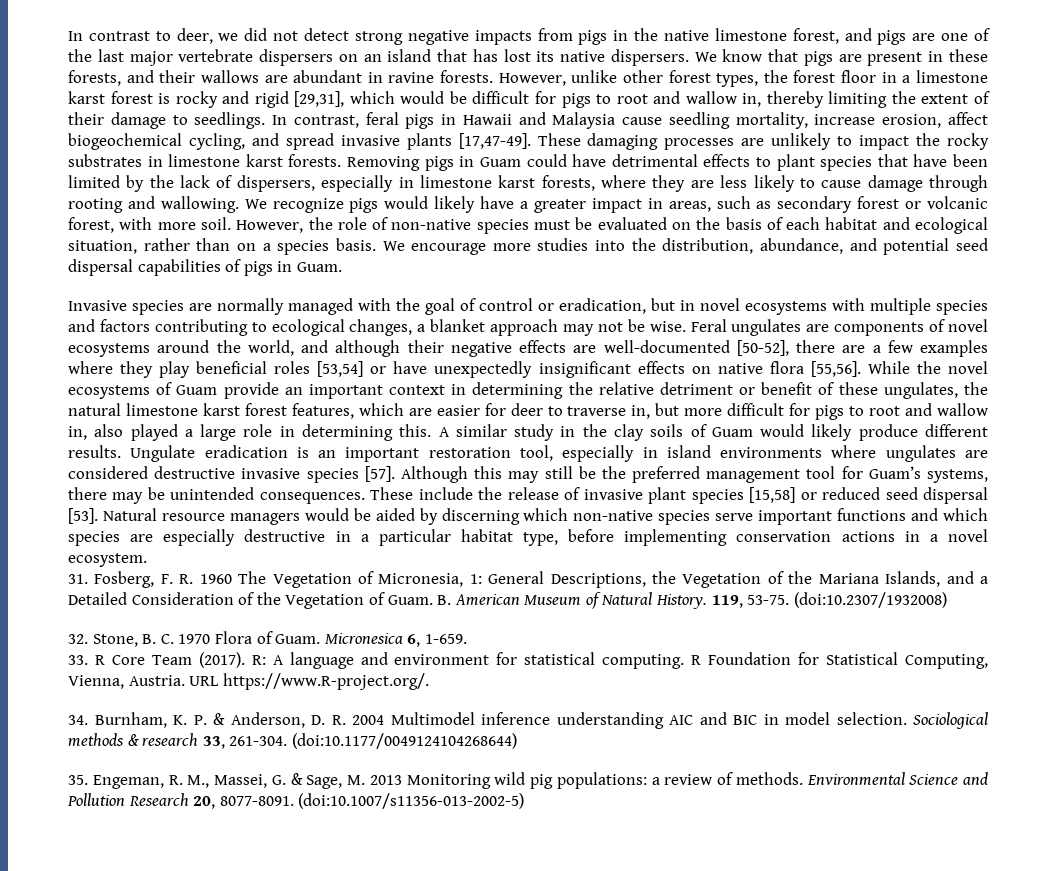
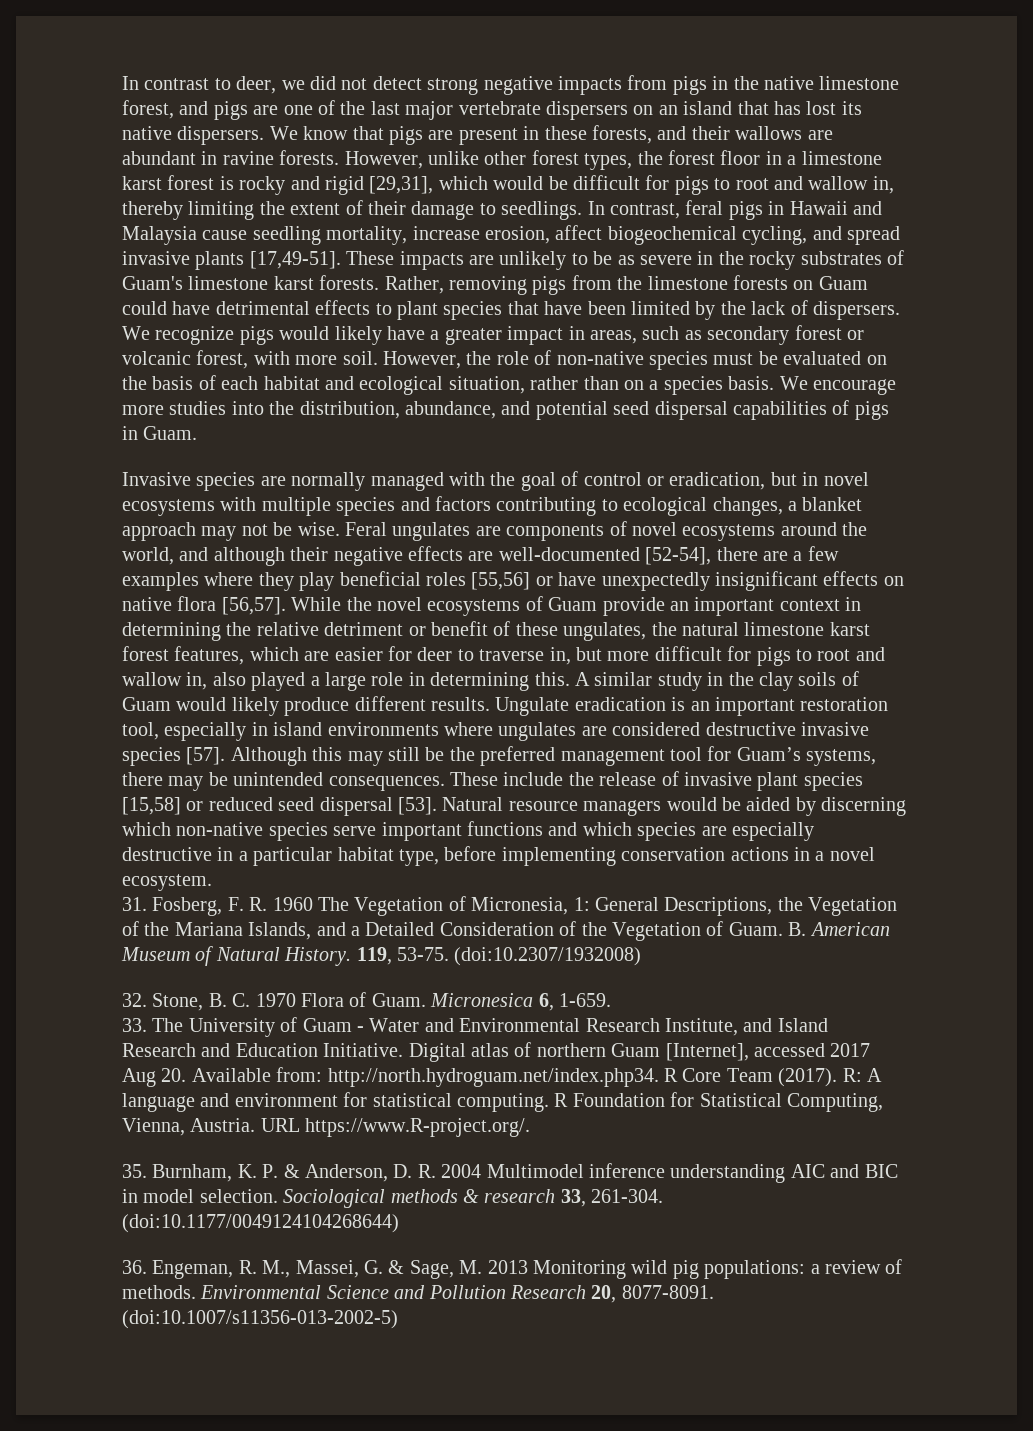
[458,133,910,150] [17,47-49]. These damaging processes are unlikely to impact -> [249,251,714,270] [17,49-51]. These impacts are unlikely to be as severe in
[147,156,163,167] in -> [886,250,904,265] [122,276,183,290] of Guam's
[347,156,475,171] Removing pigs in -> [384,275,814,295] Rather, removing pigs from the limestone forests on
[236,175,988,192] [68,196,239,213] dispersers, especially in limestone karst forests, where they are less likely to cause damage through rooting and wallowing. -> [812,301,900,320] dispersers.
[736,340,789,356] [50-52], -> [645,547,712,565] [52-54],
[317,361,364,377] [53,54] -> [471,572,531,590] [55,56]
[810,361,861,377] [55,56]. -> [221,597,286,615] [56,57].
(88, 660) none -> [152,1017,828,1037] [122,1042,871,1062] [122,1067,659,1087] The University of Guam - Water and Environmental Research Institute, and Island Research and Education Initiative. Digital atlas of northern Guam [Internet], accessed 2017 Aug 20. Available from: http://north.hydroguam.net/index.php34.
[68,715,88,725] 34. -> [122,1164,147,1178] 35.
[68,775,88,785] 35. -> [122,1260,147,1274] 36.

